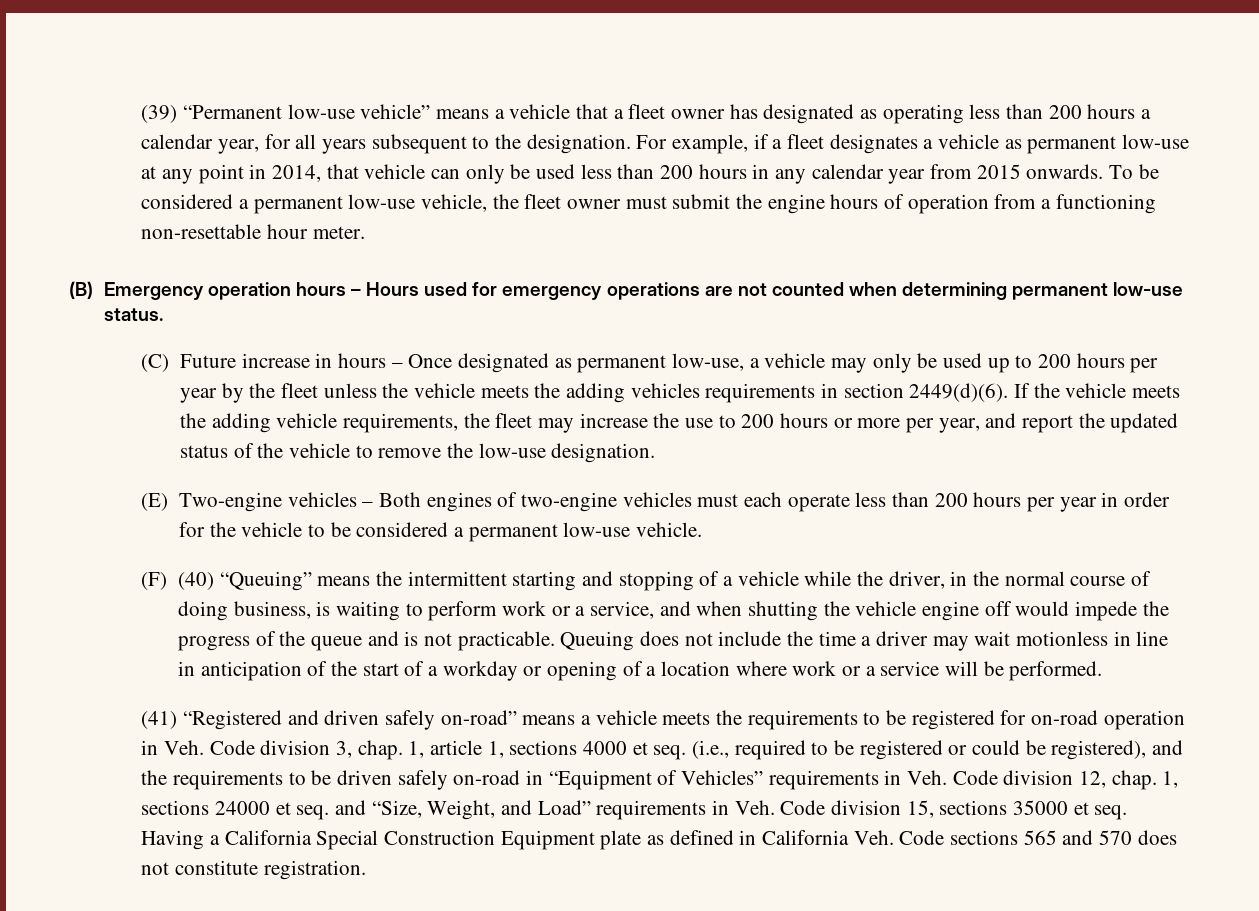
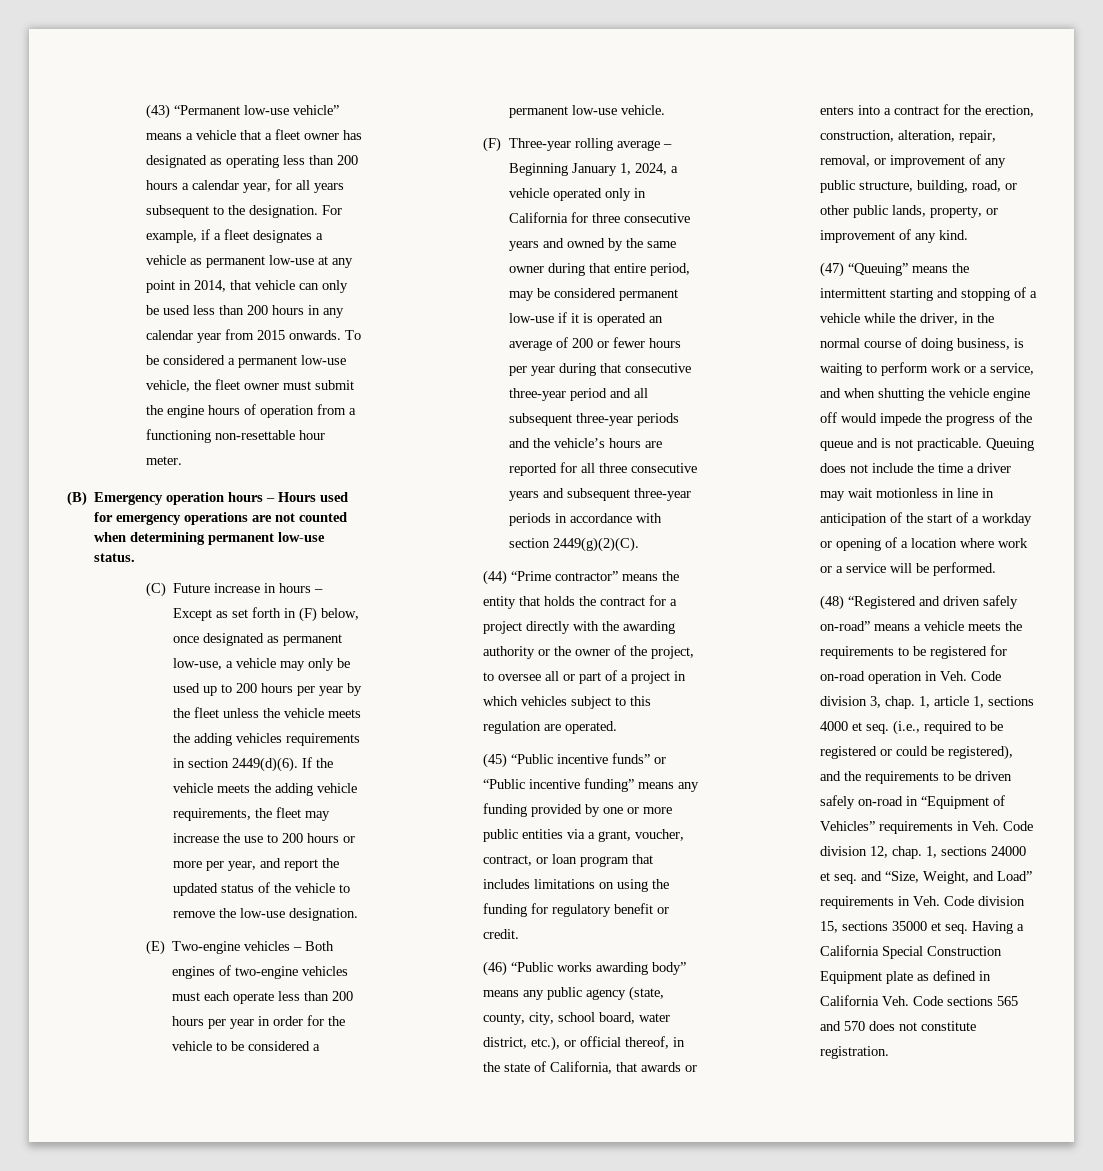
[141,105,178,123] (39) -> [145,104,170,119] (43)
[408,354,453,368] Once -> [173,607,360,622] [173,636,200,643] Except as set forth in (F) below, once
[177,572,214,590] (40) -> [509,138,673,151] [509,163,679,176] [509,188,647,201] [509,212,691,223] [509,238,677,251] [509,263,691,276] [509,288,679,301] [509,312,664,326] [509,337,682,351] [509,363,692,376] [509,388,649,401] [509,413,680,426] [509,438,663,448] [509,462,698,476] [509,488,692,501] [509,513,663,526] [509,537,640,552] [482,570,679,585] [482,595,677,609] [482,621,675,634] [482,645,694,659] [482,670,686,684] [482,696,651,709] [482,721,617,734] [482,753,666,768] [482,778,699,792] [482,803,672,817] [482,829,684,842] [482,854,653,867] [482,879,669,892] [482,903,669,917] [482,929,519,939] [482,961,686,976] [482,986,664,1001] [482,1012,670,1025] [482,1036,685,1051] [482,1061,697,1074] [819,104,1034,117] [819,130,996,143] [819,154,1006,168] [819,180,1017,193] [819,205,998,218] [819,229,968,243] [819,262,844,277] Three-year rolling average – Beginning January 1, 2024, a vehicle operated only in California for three consecutive years and owned by the same owner during that entire period, may be considered permanent low-use if it is operated an average of 200 or fewer hours per year during that consecutive three-year period and all subsequent three-year periods and the vehicle’s hours are reported for all three consecutive years and subsequent three-year periods in accordance with section 2449(g)(2)(C). // (44) “Prime contractor” means the entity that holds the contract for a project directly with the awarding authority or the owner of the project, to oversee all or part of a project in which vehicles subject to this regulation are operated. // (45) “Public incentive funds” or “Public incentive funding” means any funding provided by one or more public entities via a grant, voucher, contract, or loan program that includes limitations on using the funding for regulatory benefit or credit. // (46) “Public works awarding body” means any public agency (state, county, city, school board, water district, etc.), or official thereof, in the state of California, that awards or enters into a contract for the erection, construction, alteration, repair, removal, or improvement of any public structure, building, road, or other public lands, property, or improvement of any kind. // (47)
[141,711,178,729] (41) -> [819,595,844,610] (48)

